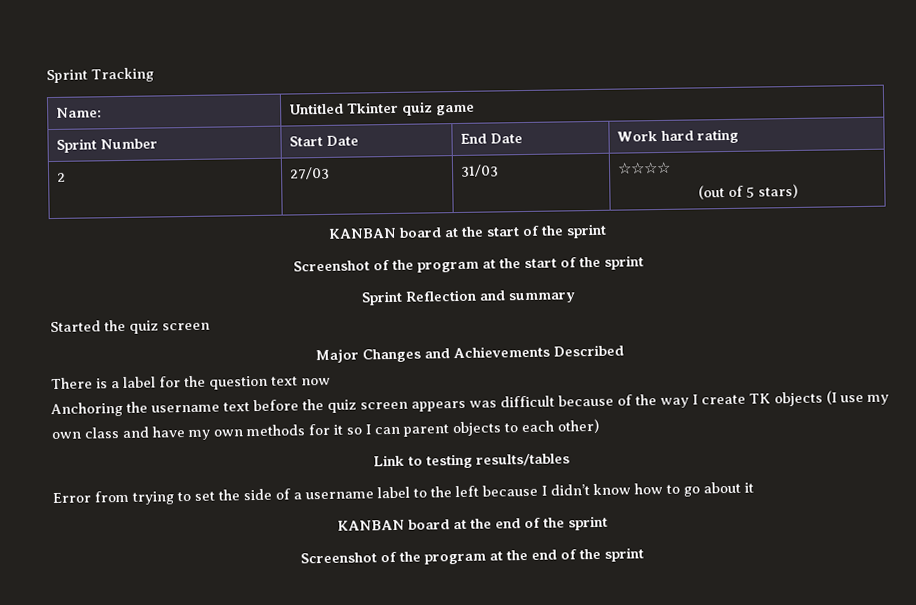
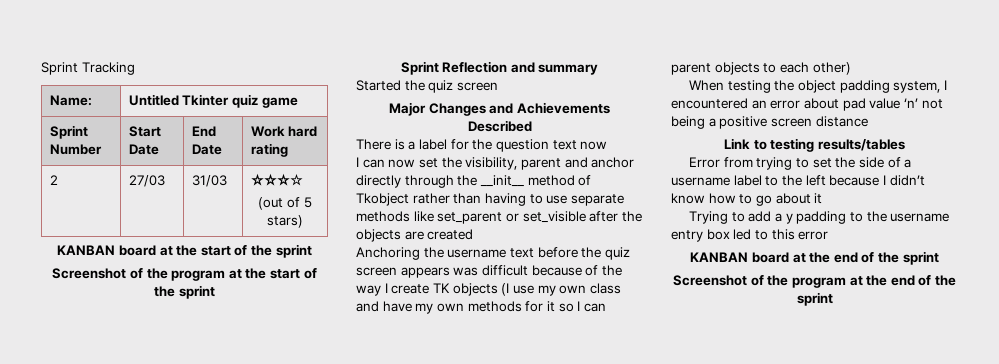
(331, 381) none -> [356,157,635,170] [356,175,592,188] [356,193,624,206] [356,211,642,224] [356,229,474,242] // I can now set the visibility, parent and anchor directly through the __init__ method of Tkobject rather than having to use separate methods like set_parent or set_visible after the objects are created
(599, 426) none -> [689,80,948,93] [671,98,943,111] [671,116,868,129] // When testing the object padding system, I encountered an error about pad value ‘n’ not being a positive screen distance
(754, 487) none -> [689,211,950,224] [671,229,829,242] // Trying to add a y padding to the username entry box led to this error

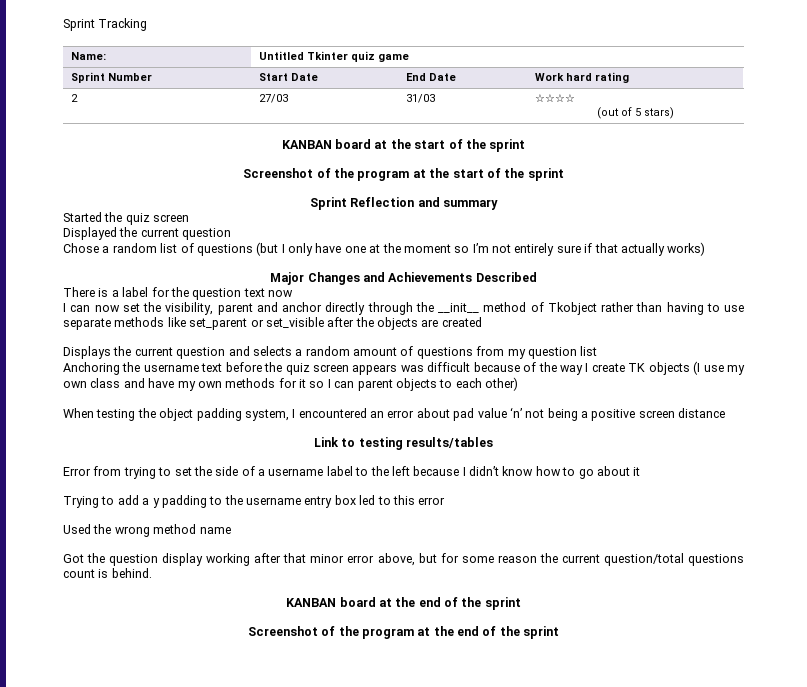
(498, 86) none -> [63,227,232,240] [63,242,706,256] // Displayed the current question // Chose a random list of questions (but I only have one at the moment so I’m not entirely sure if that actually works)
(474, 234) none -> [63,346,598,359] // Displays the current question and selects a random amount of questions from my question list
(829, 235) none -> [63,524,231,537] [63,553,744,566] [63,568,152,578] // Used the wrong method name // Got the question display working after that minor error above, but for some reason the current question/total questions count is behind.

